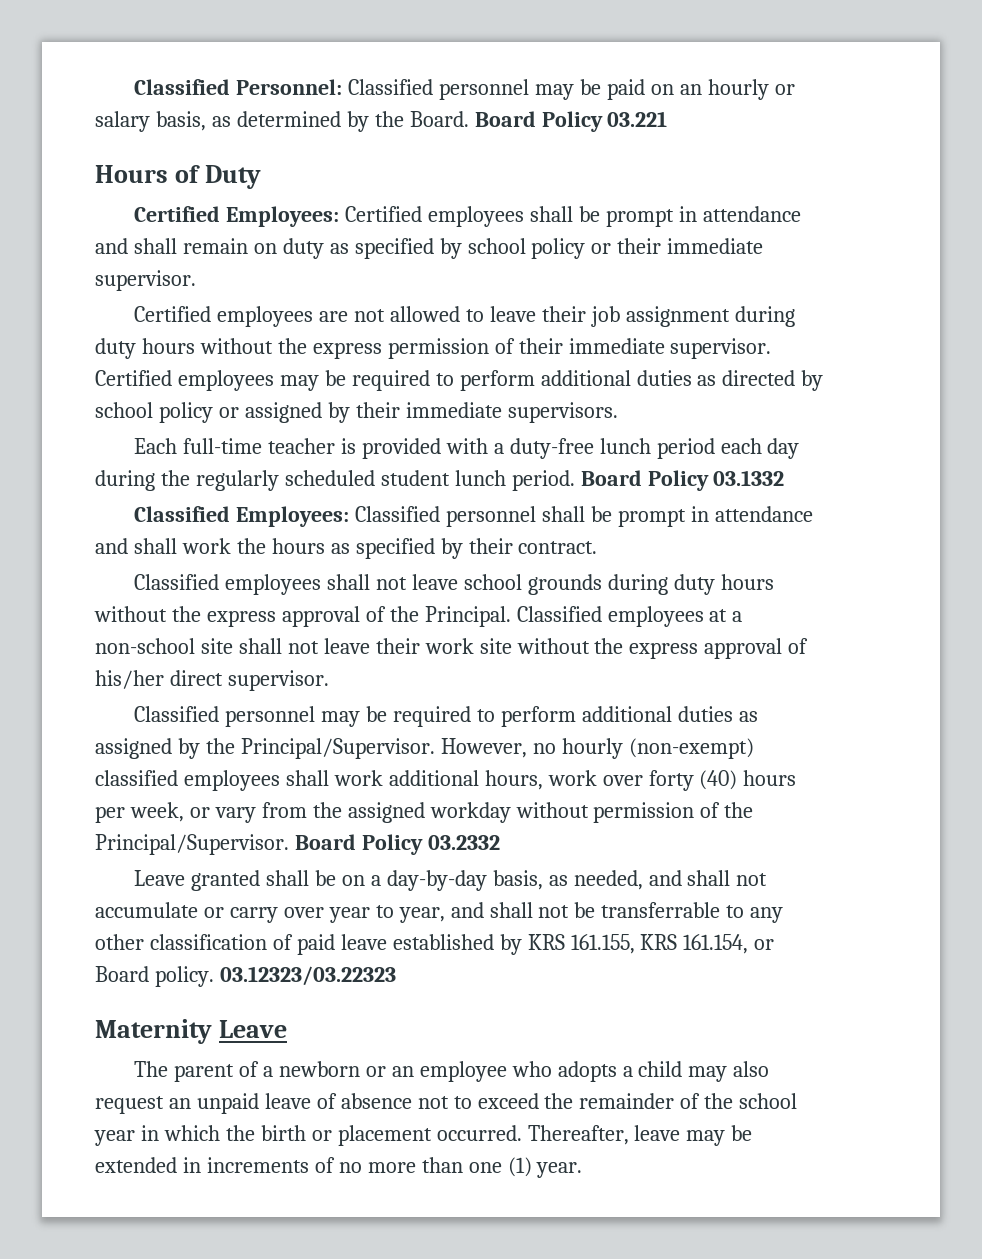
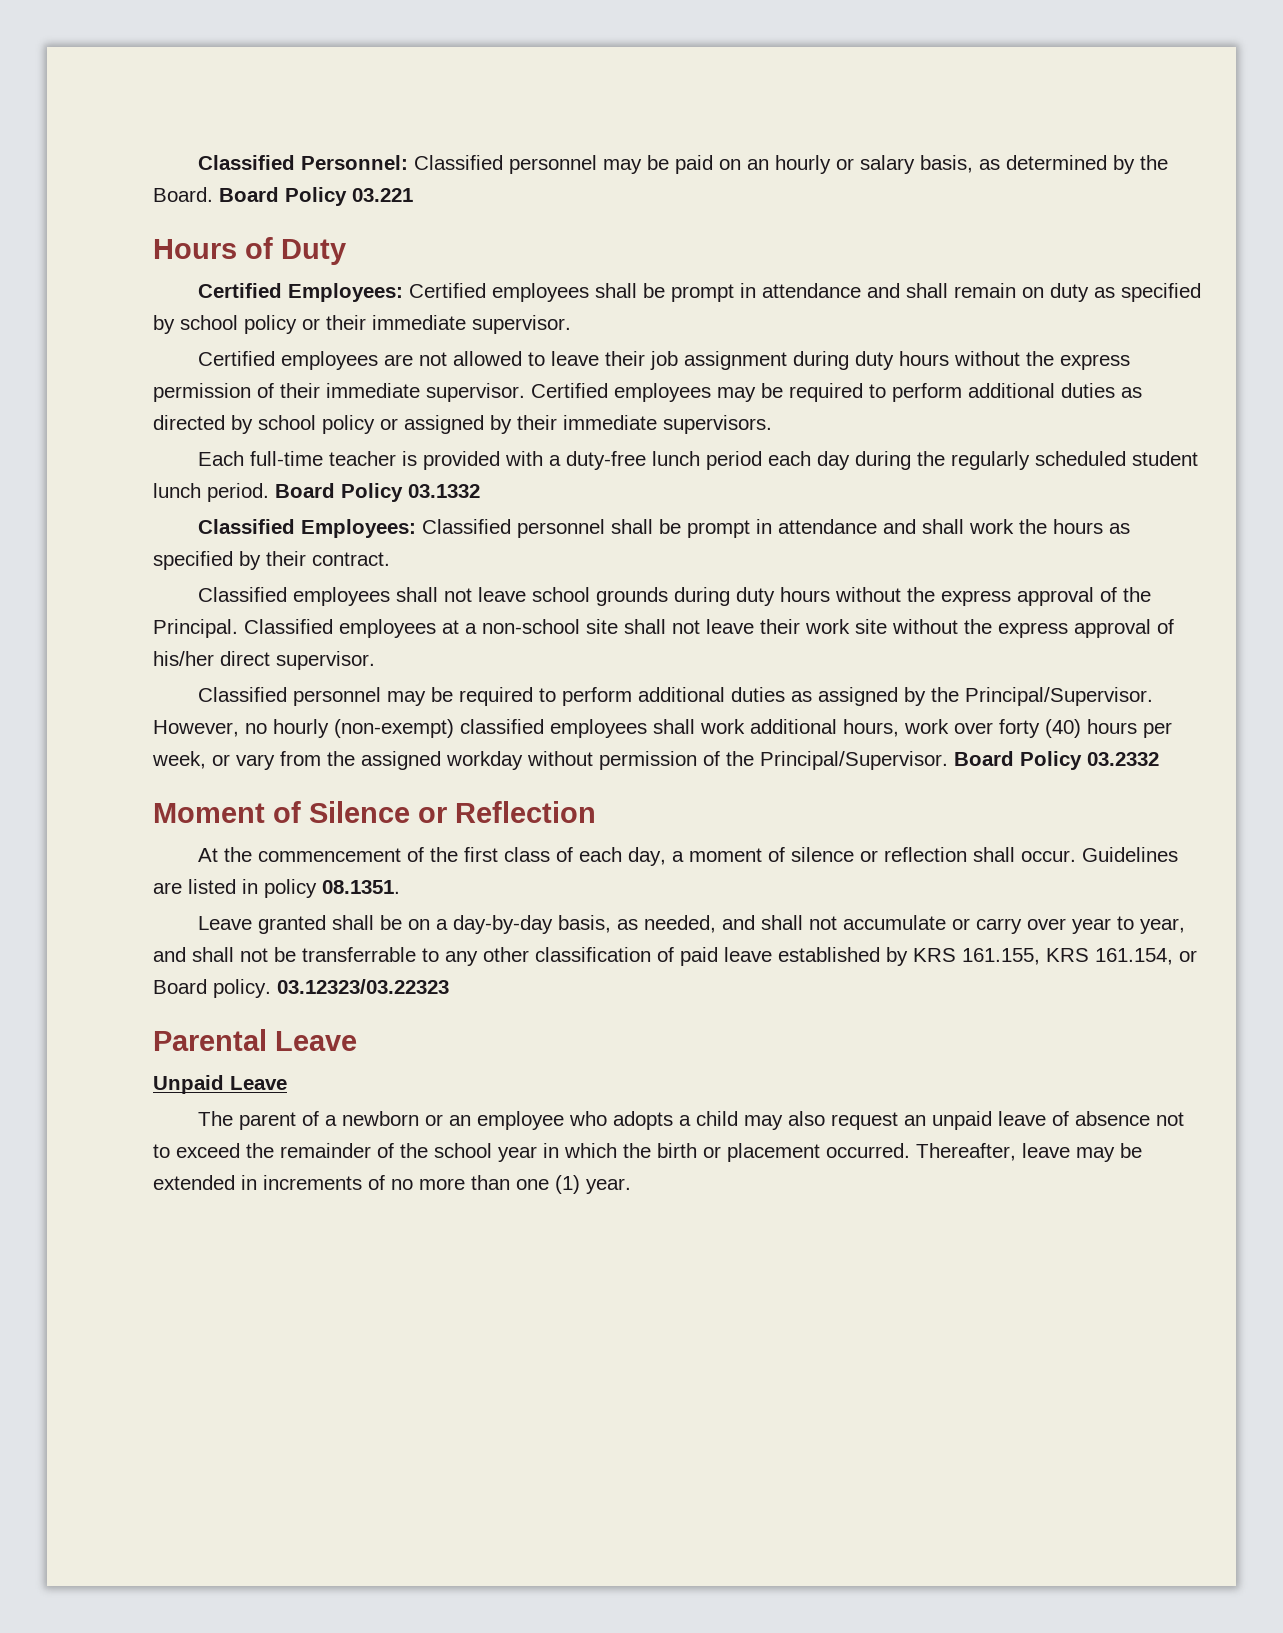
(500, 842) none -> [153,801,596,823] [198,847,1179,866] [153,879,400,898] // Moment of Silence or Reflection // At the commencement of the first class of each day, a moment of silence or reflection shall occur. Guidelines are listed in policy 08.1351.
[95,1019,212,1044] Maternity -> [153,1029,357,1051] [153,1075,224,1094] Parental Leave // Unpaid

